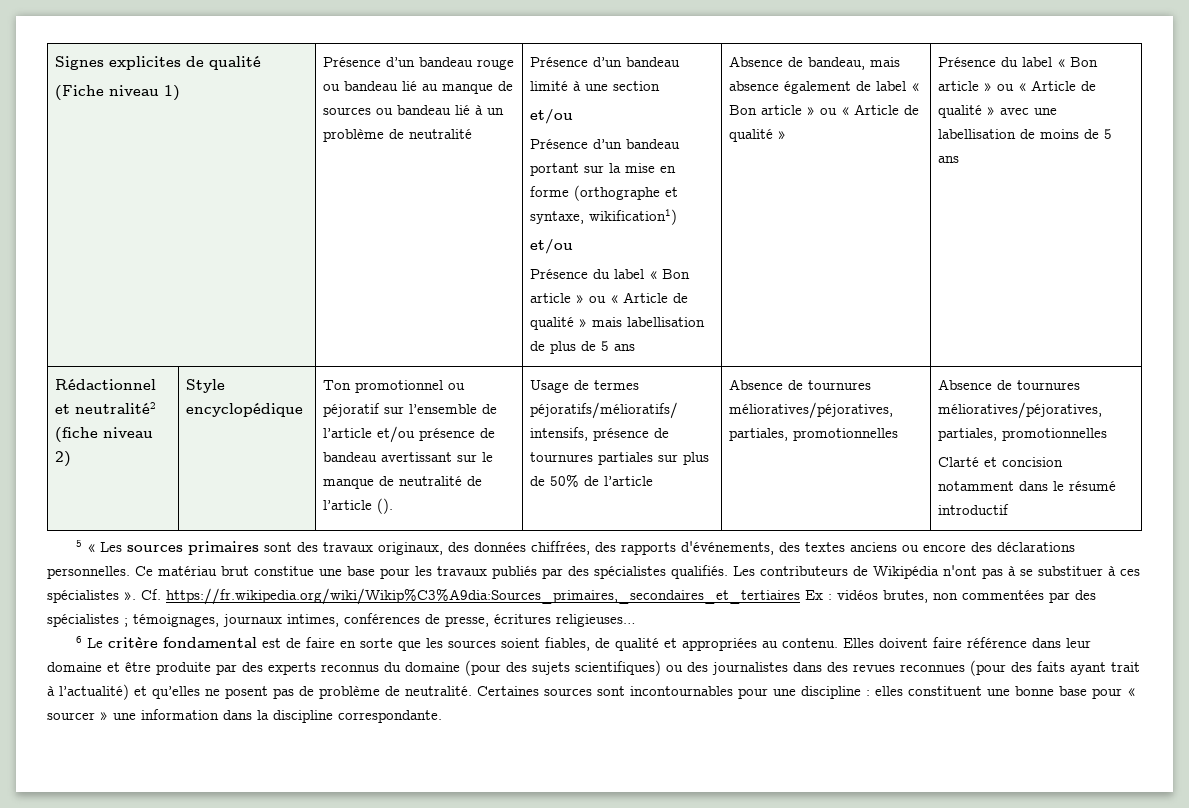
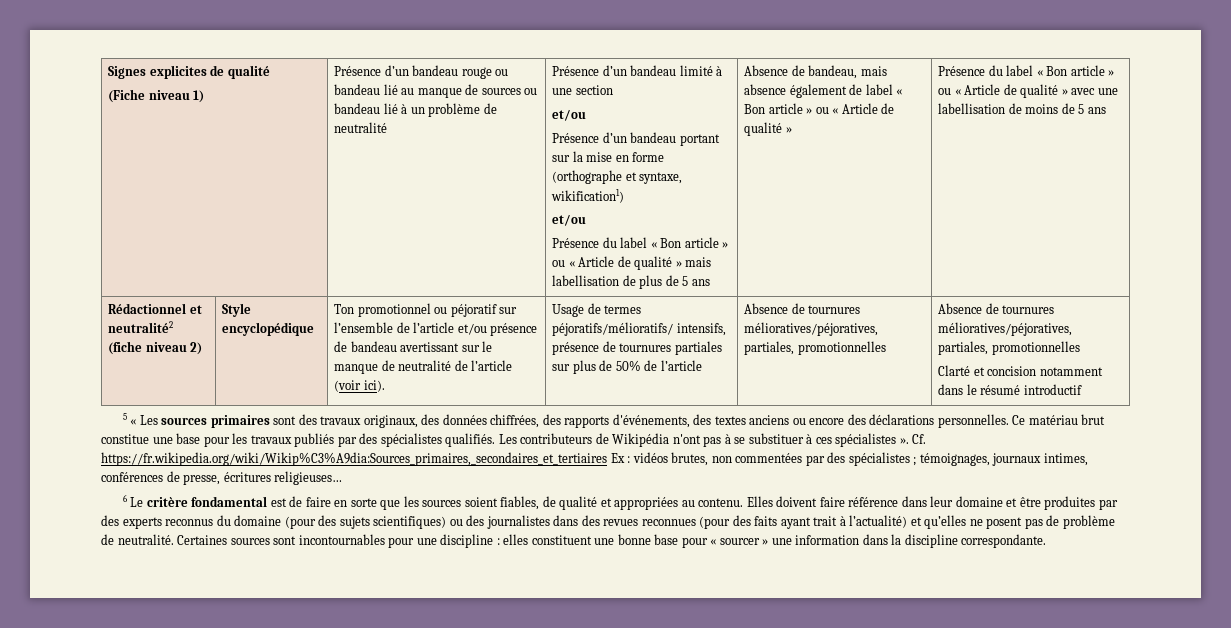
[377,498,394,514] (). -> [334,380,385,392] (voir ici).
[156,662,211,675] produite -> [1044,496,1096,510] produites

